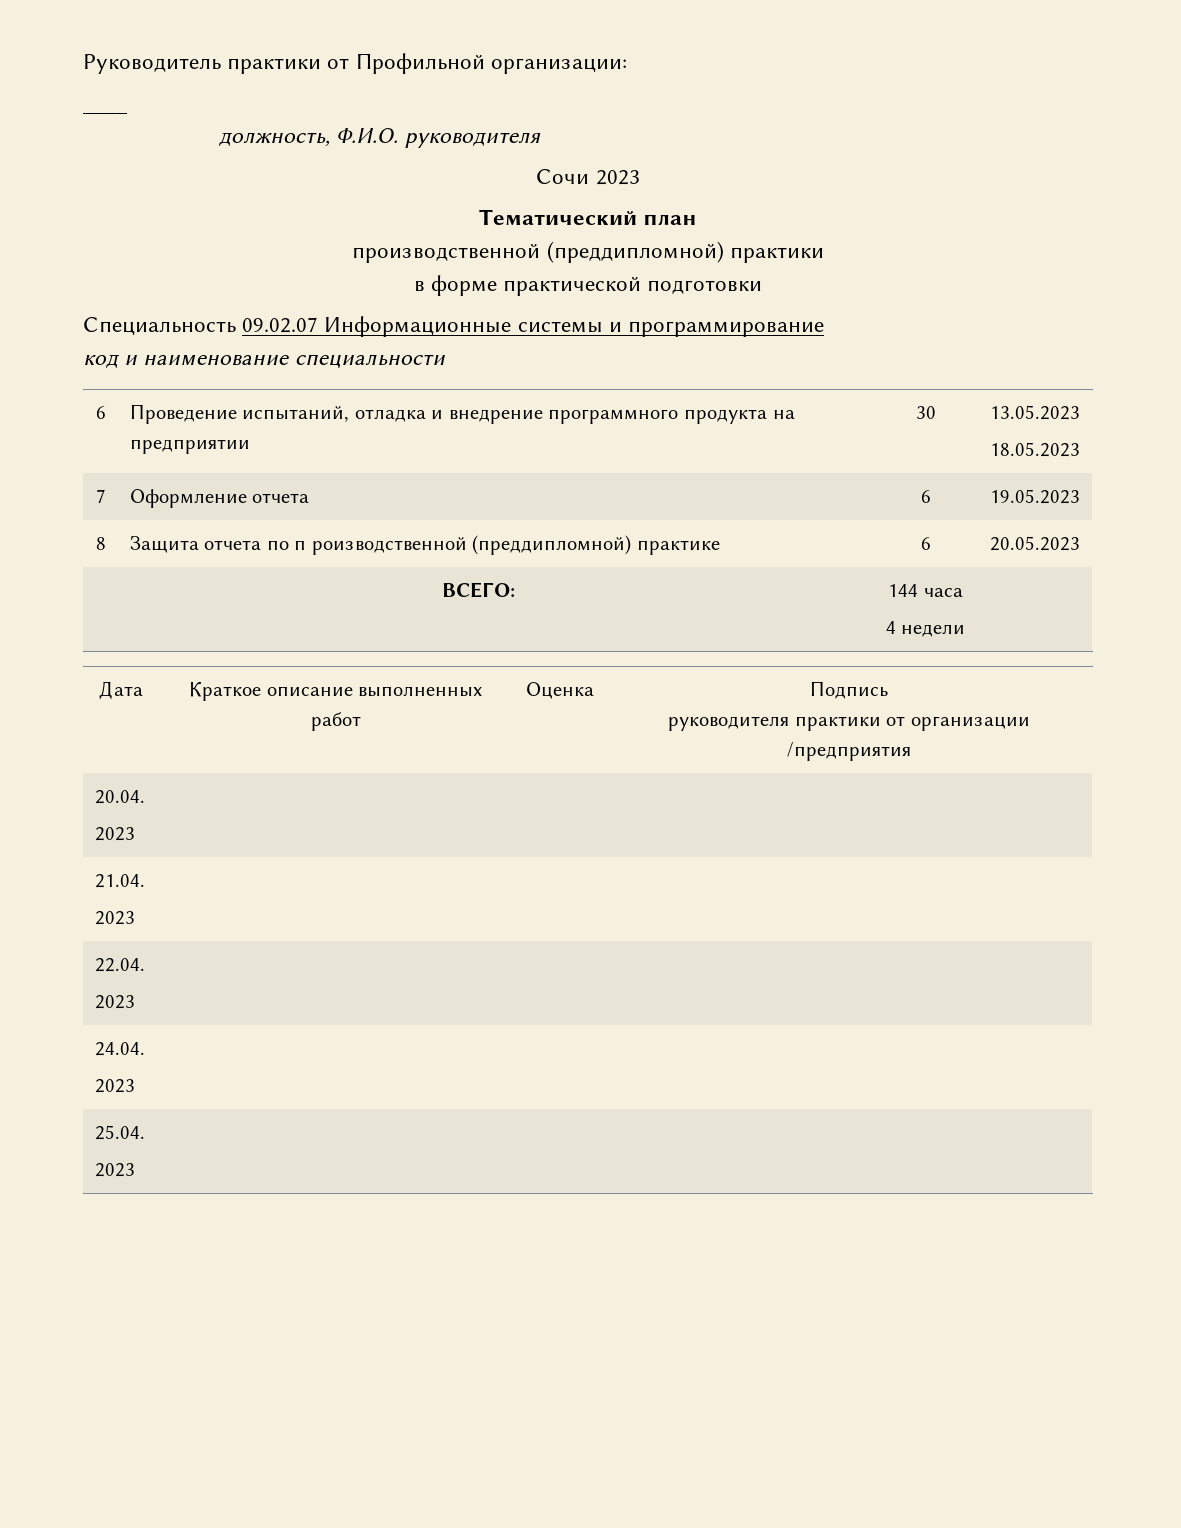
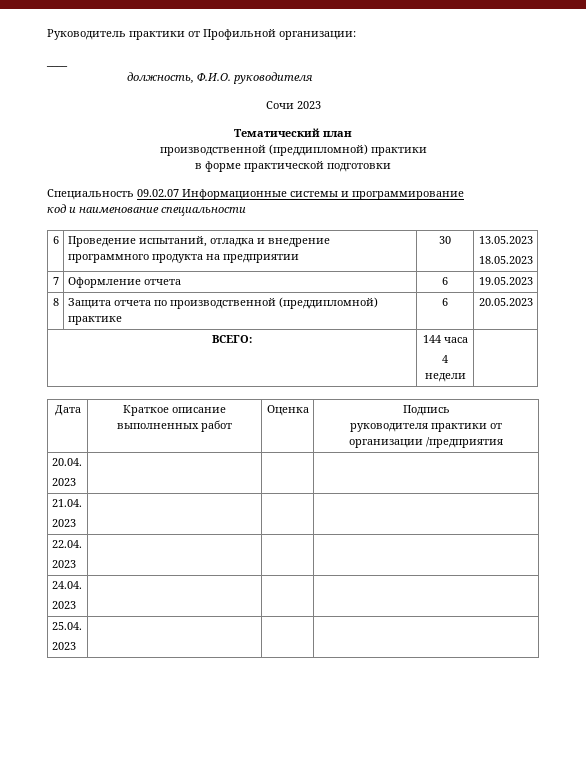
[294,537,467,555] п роизводственной -> [169,298,276,309] производственной

